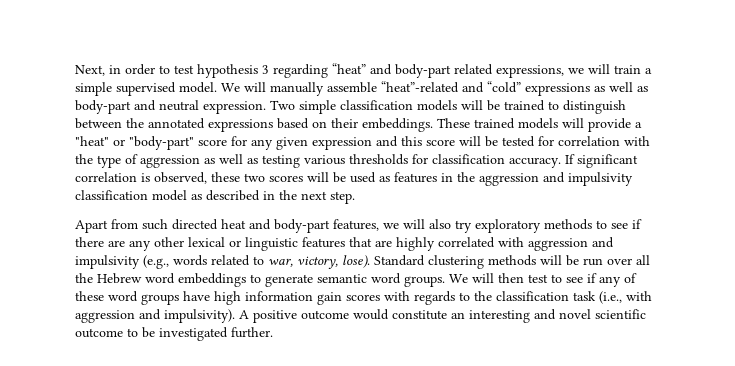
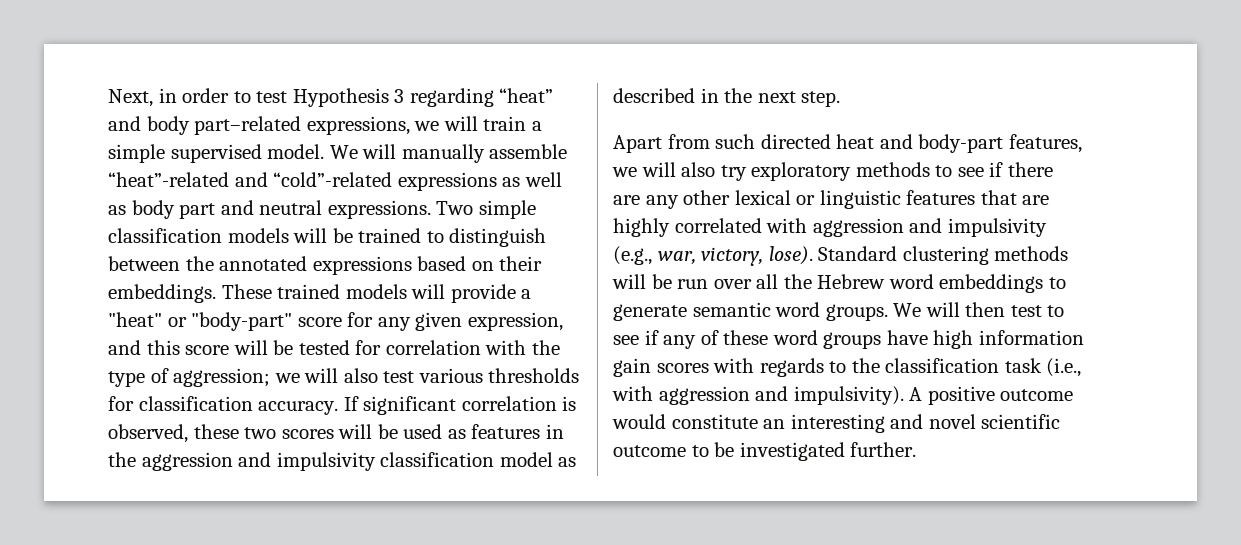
[197,64,258,78] hypothesis -> [292,88,389,107] Hypothesis
[395,64,493,78] body-part related -> [146,116,302,135] body part–related
[487,81,521,93] “cold” -> [273,172,393,187] “cold”-related
[75,100,131,114] body-part -> [131,200,216,219] body part
[203,101,266,114] expression. -> [327,200,431,219] expressions.
[312,137,372,150] expression -> [467,312,563,331] expression,
[140,154,300,168] aggression as well as testing -> [173,368,415,387] aggression; we will also test
[173,255,264,266] words related to -> (652, 255) none

